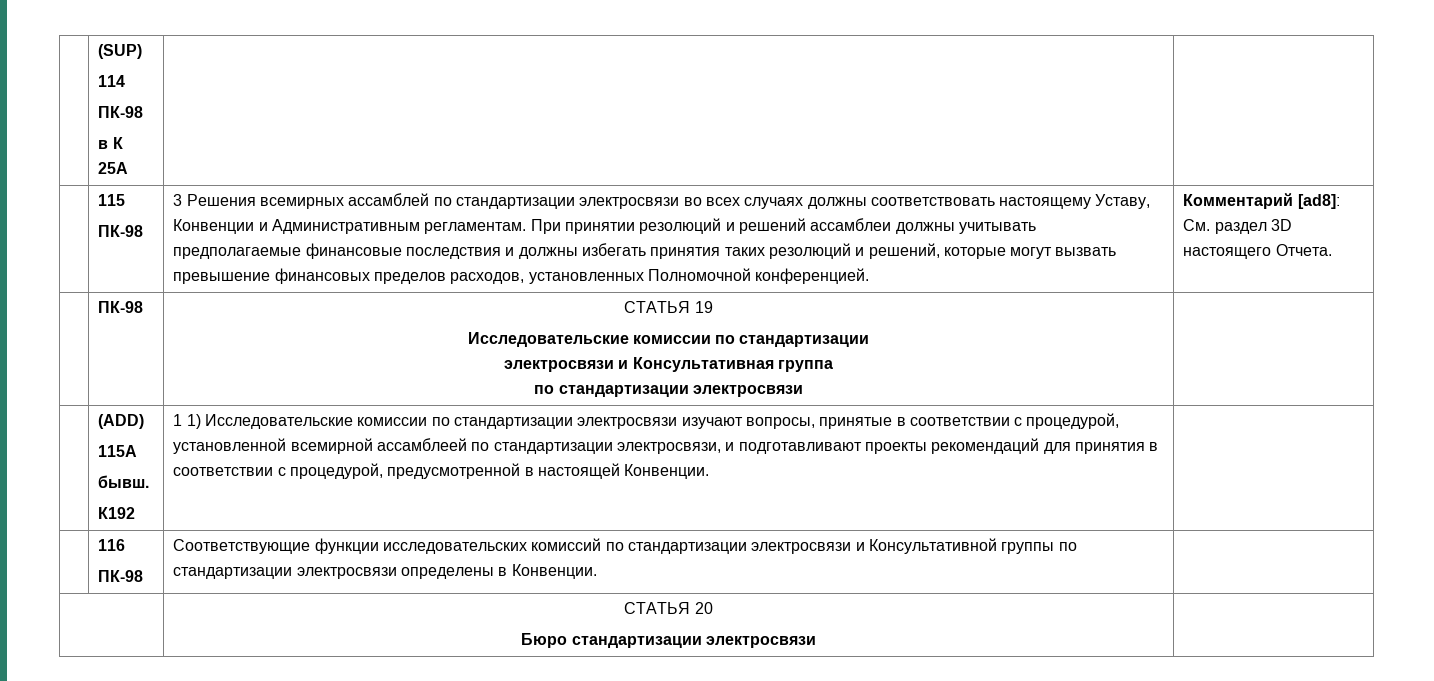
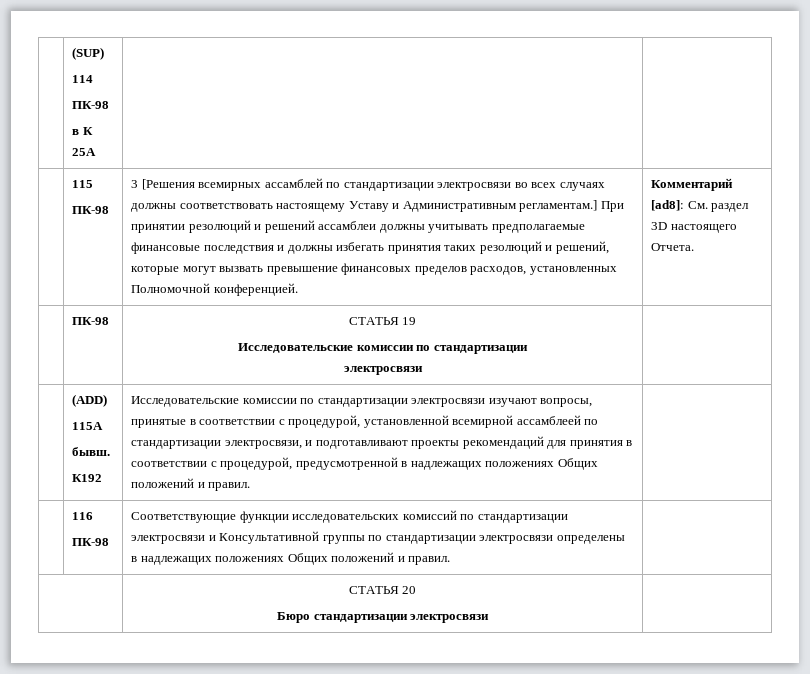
[186,194,256,206] Решения -> [141,179,195,190] [Решения
[1095,194,1151,209] [173,219,255,234] Уставу, Конвенции -> [348,201,389,212] Уставу
[424,222,527,234] регламентам. -> [519,200,598,212] регламентам.]
[618,357,833,372] [534,385,803,397] и Консультативная группа // по стандартизации электросвязи -> (423, 370) none
[173,414,201,429] 1 1) -> (103, 478) none
[537,463,710,479] настоящей Конвенции. -> [410,458,598,470] [131,478,251,491] надлежащих положениях Общих положений и правил.
[511,564,597,579] Конвенции. -> [140,552,451,565] надлежащих положениях Общих положений и правил.

